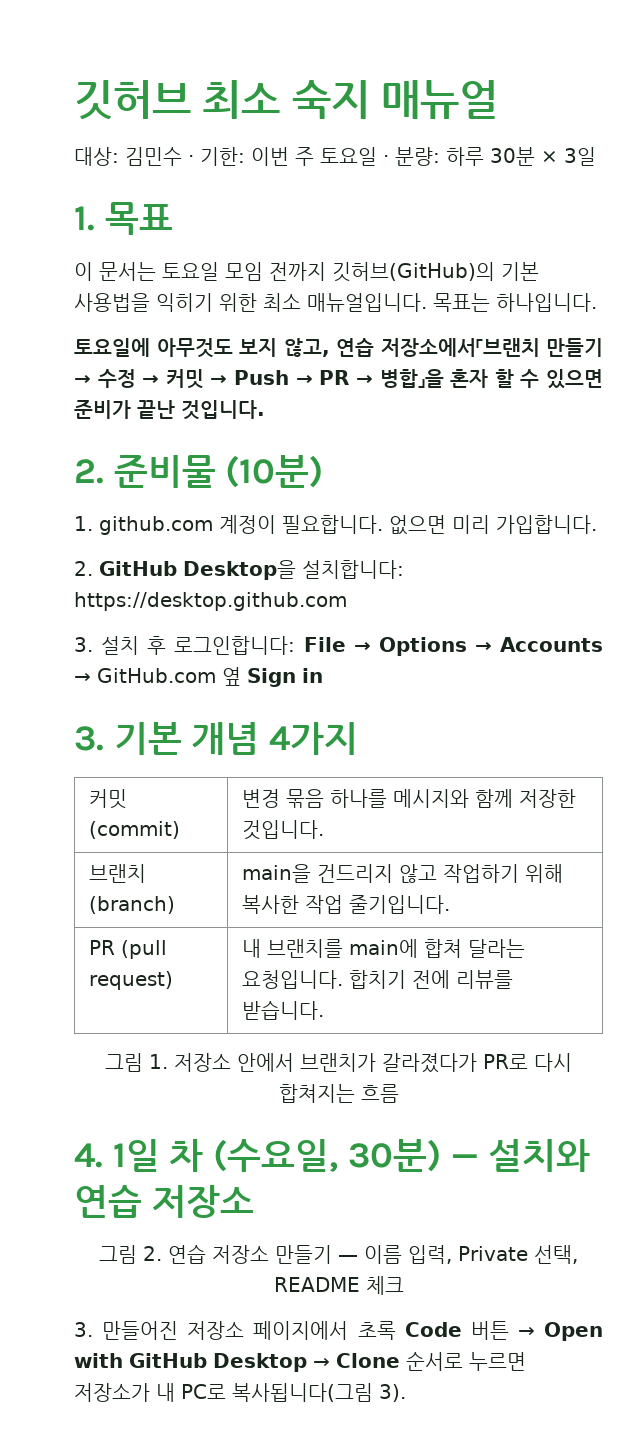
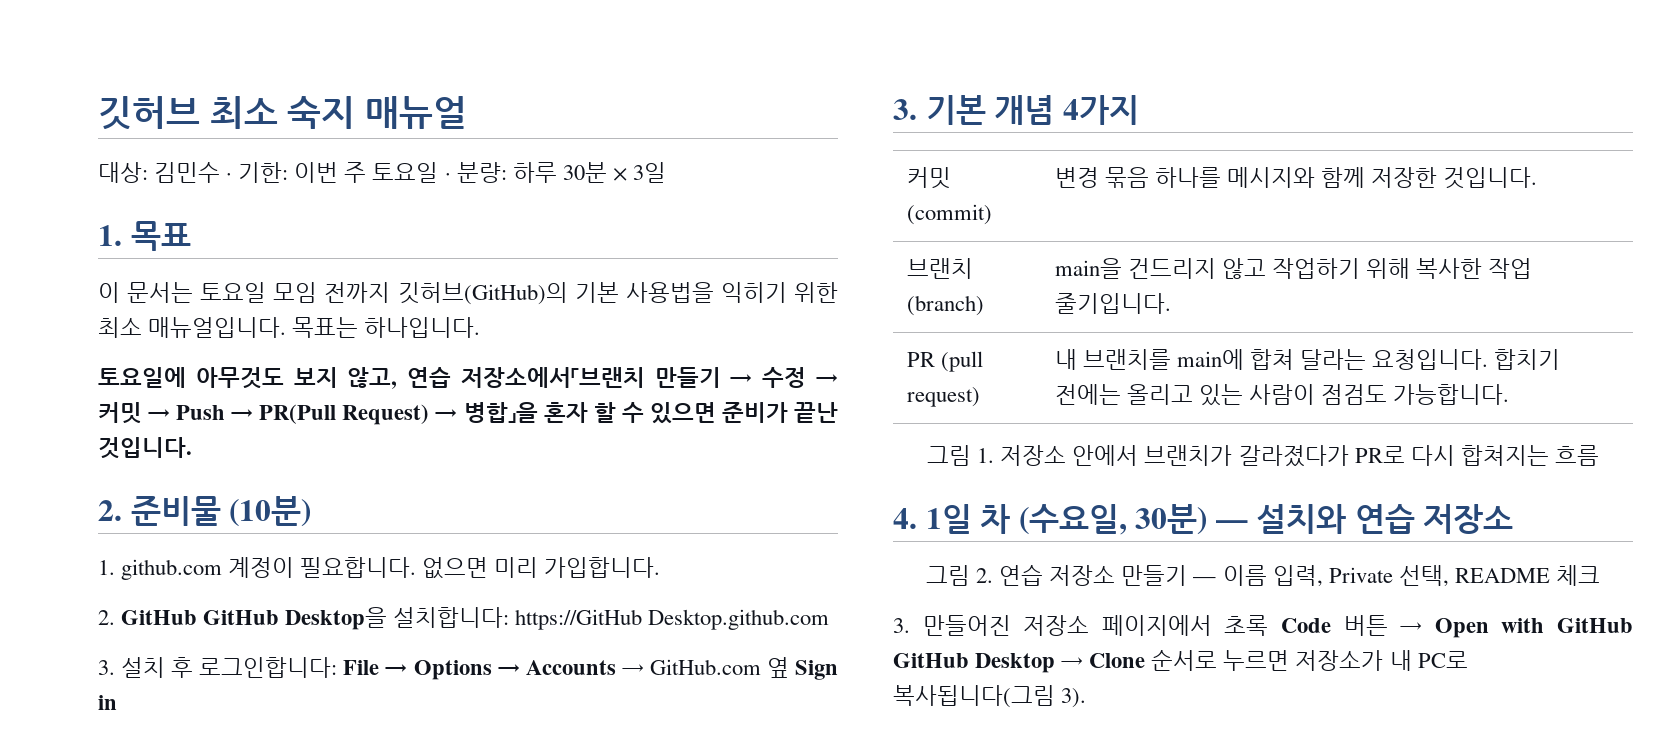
[319,370,350,385] PR -> [259,404,430,425] PR(Pull Request)
(177, 568) none -> [203,610,280,625] GitHub
[74,592,347,611] https://desktop.github.com -> [515,609,830,630] https://GitHub Desktop.github.com
[411,970,513,989] [241,1000,324,1020] 전에 리뷰를 받습니다. -> [1054,384,1509,406] 전에는 올리고 있는 사람이 점검도 가능합니다.
(207, 1360) none -> [893,653,969,668] GitHub

